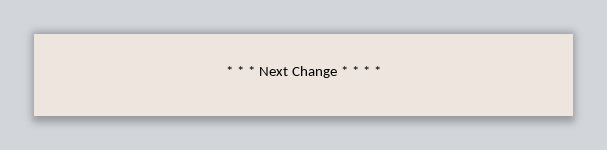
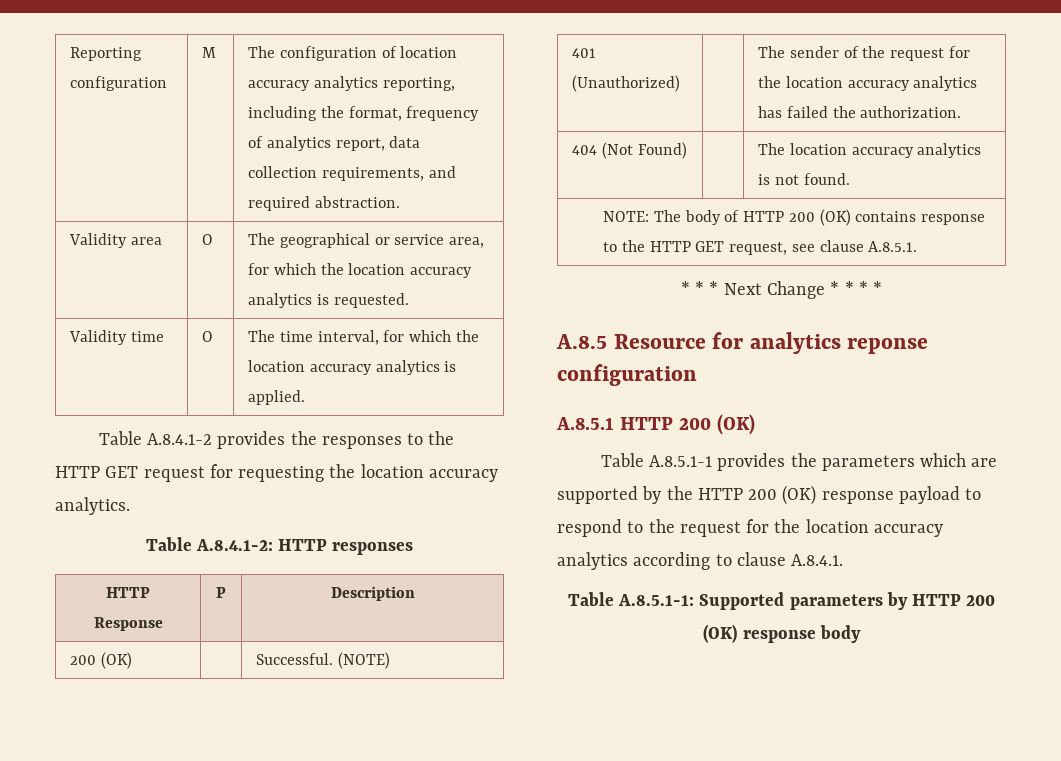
(226, 71) none -> [70,47,143,61] [70,76,168,91] [202,47,217,58] [248,46,458,61] [248,76,455,91] [248,106,480,121] [248,136,421,151] [248,166,456,181] [248,196,401,211] [69,233,163,248] [202,234,214,245] [248,233,485,248] [248,263,473,278] [248,293,409,308] [69,330,165,345] [202,331,214,342] [248,330,479,345] [248,360,457,375] [248,390,306,405] [98,431,455,449] [55,464,498,482] [55,497,130,515] [145,537,414,555] [106,587,150,598] [93,617,163,631] [216,587,226,598] [330,586,415,601] [70,652,133,669] [256,652,391,669] [572,48,597,58] [572,75,681,92] [758,46,970,61] [758,76,978,91] [758,106,962,118] [572,142,687,159] [758,143,982,158] [758,173,850,185] [603,209,986,226] [603,240,918,255] Reporting configuration | M | The configuration of location accuracy analytics reporting, including the format, frequency of analytics report, data collection requirements, and required abstraction. // Validity area | O | The geographical or service area, for which the location accuracy analytics is requested. // Validity time | O | The time interval, for which the location accuracy analytics is applied. // Table A.8.4.1-2 provides the responses to the HTTP GET request for requesting the location accuracy analytics. // Table A.8.4.1-2: HTTP responses // HTTP Response | P | Description // 200 (OK) | | Successful. (NOTE) // 401 (Unauthorized) | | The sender of the request for the location accuracy analytics has failed the authorization. // 404 (Not Found) | | The location accuracy analytics is not found. // NOTE: The body of HTTP 200 (OK) contains response to the HTTP GET request, see clause A.8.5.1. //
(381, 71) none -> [556,332,929,354] [557,364,697,386] [556,414,755,435] [600,453,998,471] [557,485,982,505] [557,519,943,537] [557,552,844,570] [567,592,996,610] [703,624,861,643] // A.8.5 Resource for analytics reponse configuration // A.8.5.1 HTTP 200 (OK) // Table A.8.5.1-1 provides the parameters which are supported by the HTTP 200 (OK) response payload to respond to the request for the location accuracy analytics according to clause A.8.4.1. // Table A.8.5.1-1: Supported parameters by HTTP 200 (OK) response body

